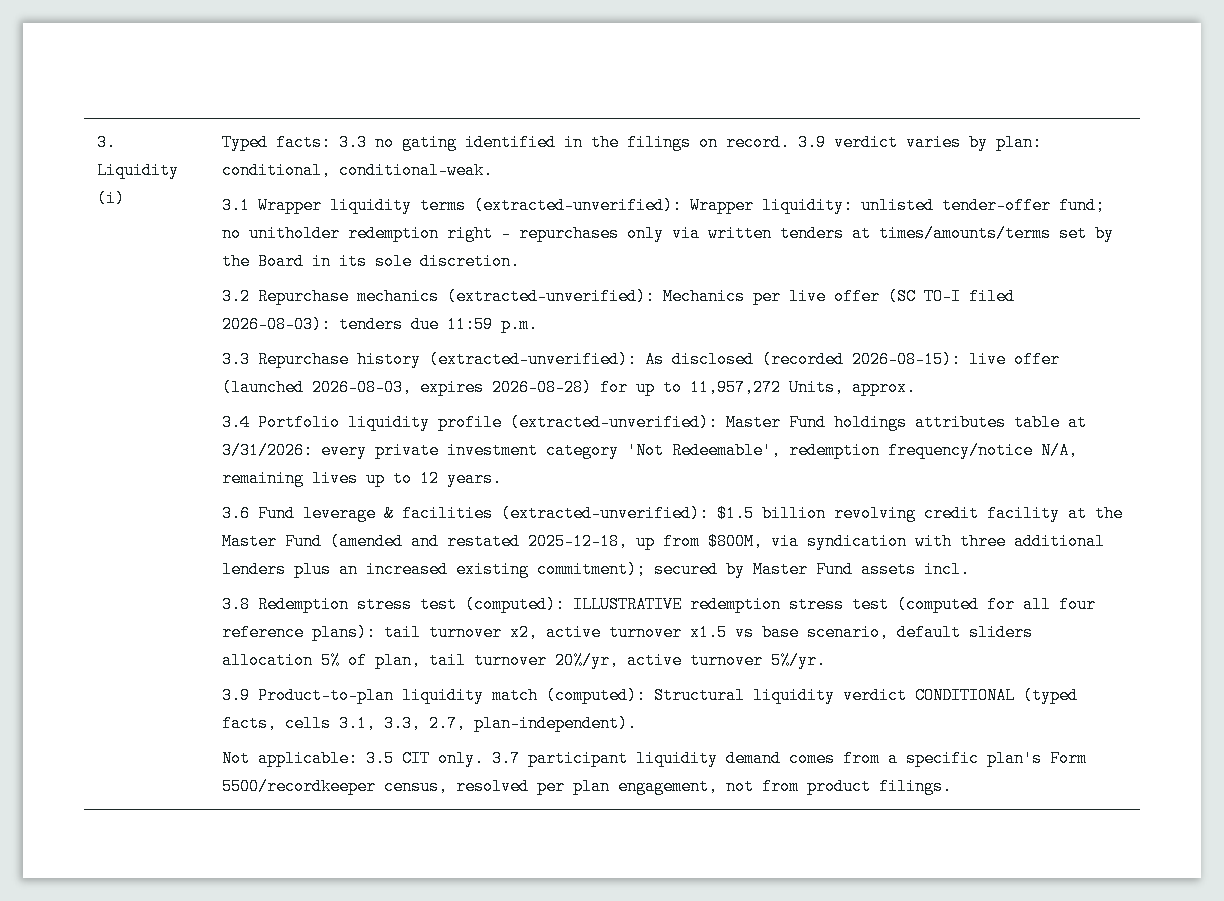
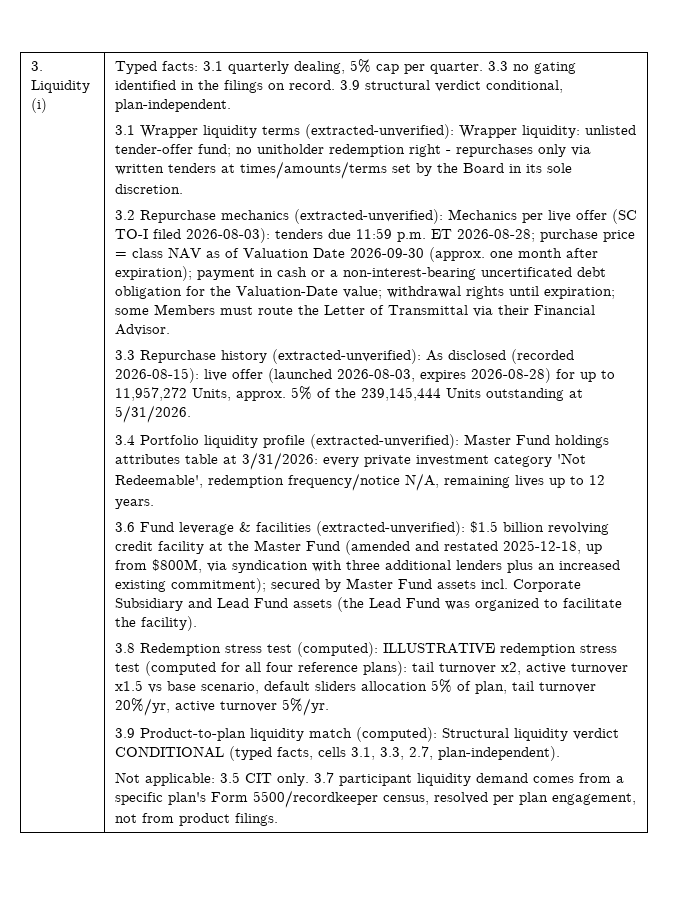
(332, 142) none -> [202,59,483,74] 3.1 quarterly dealing, 5% cap per quarter.
[834,134,1043,151] [222,162,494,179] verdict varies by plan: conditional, conditional-weak. -> [364,80,563,93] [114,99,231,112] structural verdict conditional, plan-independent.
(539, 324) none -> [430,229,635,242] [114,247,598,262] [114,266,606,281] [114,286,615,299] [114,304,595,317] [114,324,170,336] ET 2026-08-28; purchase price = class NAV as of Valuation Date 2026-09-30 (approx. one month after expiration); payment in cash or a non-interest-bearing uncertificated debt obligation for the Valuation-Date value; withdrawal rights until expiration; some Members must route the Letter of Transmittal via their Financial Advisor.
(917, 387) none -> [290,386,583,401] [114,405,191,423] 5% of the 239,145,444 Units outstanding at 5/31/2026.
(971, 569) none -> [512,579,581,592] [114,597,622,612] [114,616,197,631] Corporate Subsidiary and Lead Fund assets (the Lead Fund was organized to facilitate the facility).

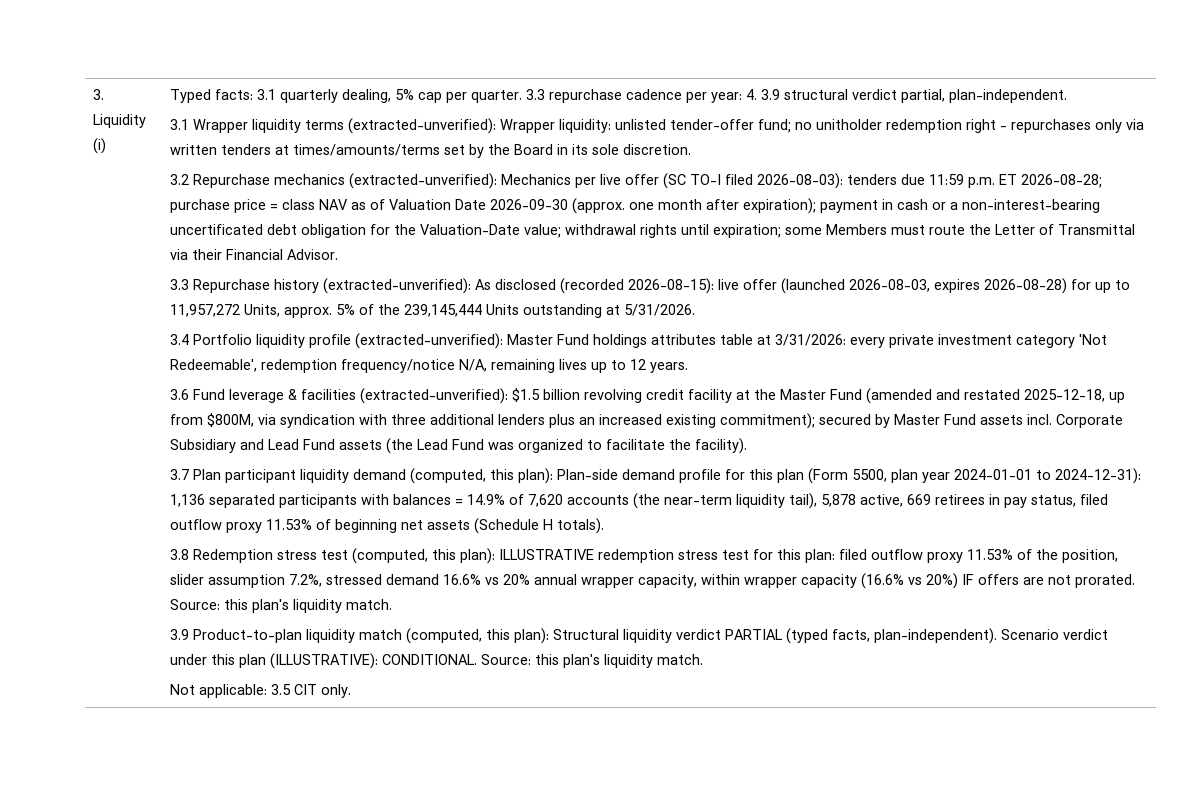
[512,62,576,74] [114,80,335,93] no gating identified in the filings on record. -> [548,89,757,103] repurchase cadence per year: 4.
[485,80,563,93] conditional, -> [900,89,945,103] partial,
(197, 623) none -> [169,468,1141,484] [169,493,1108,509] [169,518,604,534] // 3.7 Plan participant liquidity demand (computed, this plan): Plan-side demand profile for this plan (Form 5500, plan year 2024-01-01 to 2024-12-31): 1,136 separated participants with balances = 14.9% of 7,620 accounts (the near-term liquidity tail), 5,878 active, 669 retirees in pay status, filed outflow proxy 11.53% of beginning net assets (Schedule H totals).
[296,642,378,657] (computed): -> [351,548,495,564] (computed, this plan):
[144,661,628,676] [114,679,596,694] [114,698,329,716] (computed for all four reference plans): tail turnover x2, active turnover x1.5 vs base scenario, default sliders allocation 5% of plan, tail turnover 20%/yr, active turnover 5%/yr. -> [752,549,1118,563] [169,573,1135,589] [169,599,392,613] for this plan: filed outflow proxy 11.53% of the position, slider assumption 7.2%, stressed demand 16.6% vs 20% annual wrapper capacity, within wrapper capacity (16.6% vs 20%) IF offers are not prorated. Source: this plan's liquidity match.
[355,727,437,742] (computed): -> [405,628,549,644] (computed, this plan):
[114,746,224,758] CONDITIONAL -> [724,629,782,640] PARTIAL
[317,746,560,761] cells 3.1, 3.3, 2.7, plan-independent). -> [873,628,1108,644] [169,653,703,669] plan-independent). Scenario verdict under this plan (ILLUSTRATIVE): CONDITIONAL. Source: this plan's liquidity match.
[313,772,624,786] [114,790,636,808] [114,813,278,826] 3.7 participant liquidity demand comes from a specific plan's Form 5500/recordkeeper census, resolved per plan engagement, not from product filings. -> (351, 691) none

